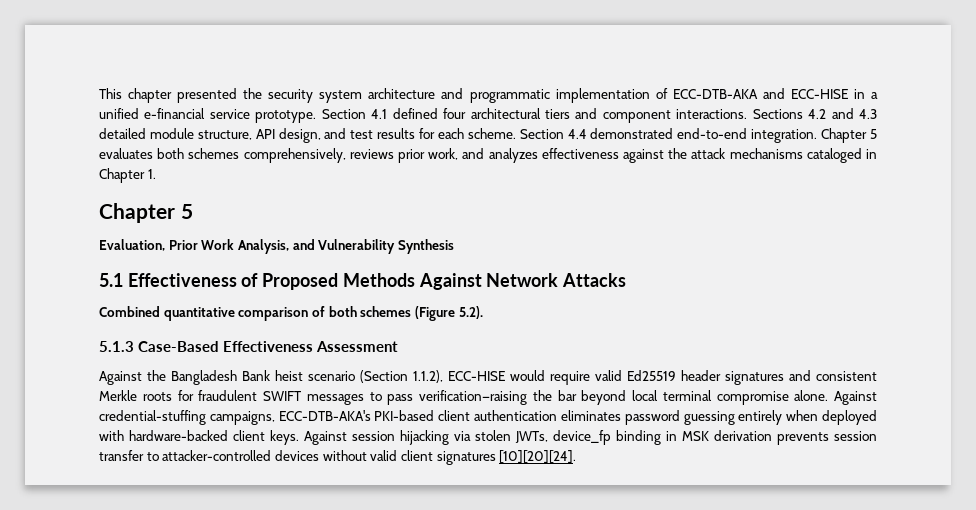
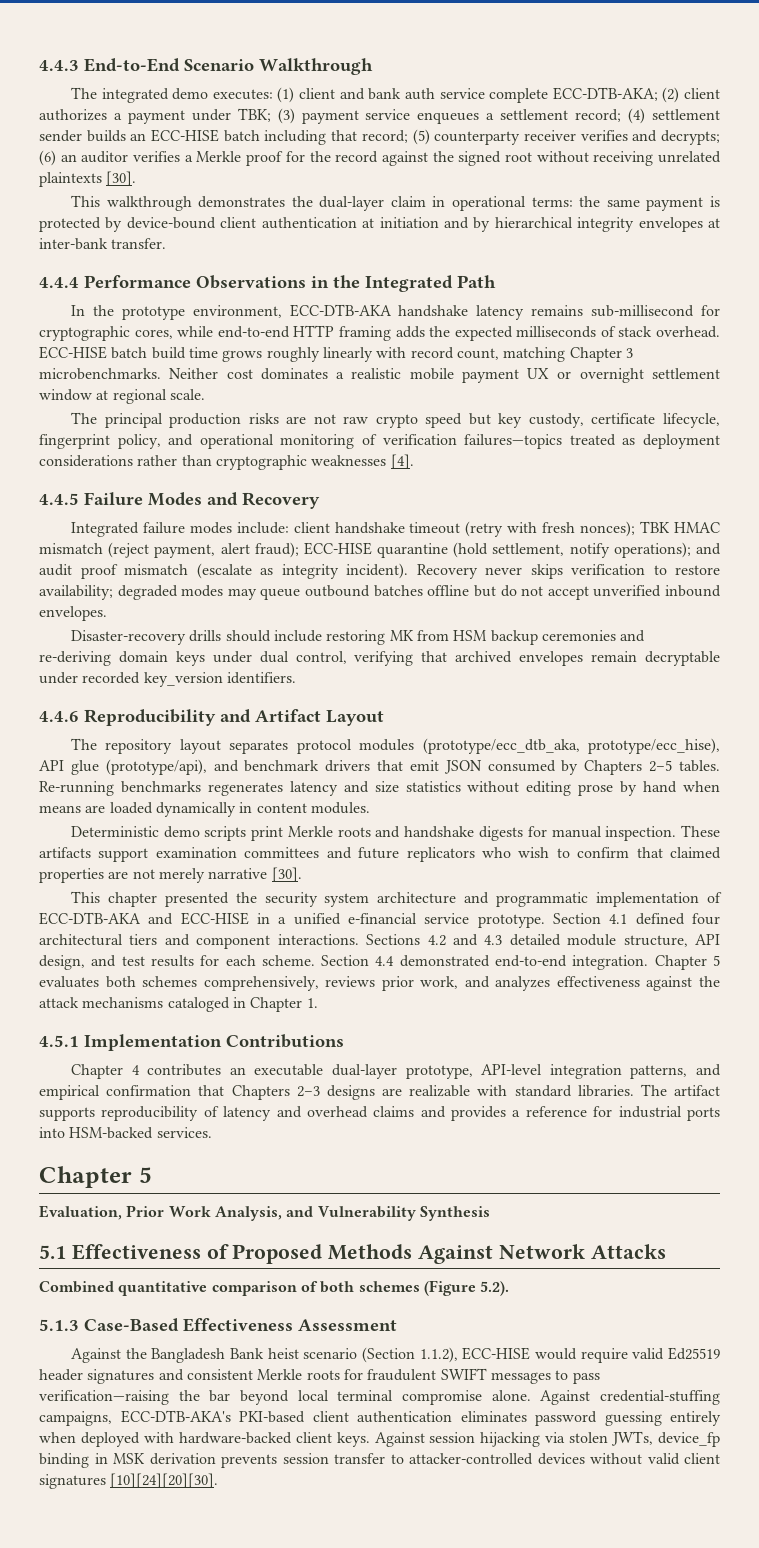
(99, 93) none -> [39,58,373,75] [70,87,721,103] [39,108,720,124] [39,129,721,145] [39,150,721,166] [39,171,137,187] [70,195,721,211] [39,217,721,232] [39,238,167,250] [39,275,496,292] [70,304,720,320] [39,325,721,341] [39,346,633,362] [39,368,720,383] [39,389,205,404] [70,412,721,428] [39,434,721,449] [39,454,414,470] [39,492,320,509] [70,521,720,537] [39,542,721,558] [39,563,720,579] [39,585,722,600] [39,606,107,621] [70,630,646,645] [39,651,720,666] [39,672,296,687] [39,709,384,726] [70,738,720,754] [39,759,720,775] [39,781,720,796] [39,802,370,817] [70,825,721,841] [39,847,721,862] [39,867,302,883] 4.4.3 End-to-End Scenario Walkthrough // The integrated demo executes: (1) client and bank auth service complete ECC-DTB-AKA; (2) client authorizes a payment under TBK; (3) payment service enqueues a settlement record; (4) settlement sender builds an ECC-HISE batch including that record; (5) counterparty receiver verifies and decrypts; (6) an auditor verifies a Merkle proof for the record against the signed root without receiving unrelated plaintexts [30]. // This walkthrough demonstrates the dual-layer claim in operational terms: the same payment is protected by device-bound client authentication at initiation and by hierarchical integrity envelopes at inter-bank transfer. // 4.4.4 Performance Observations in the Integrated Path // In the prototype environment, ECC-DTB-AKA handshake latency remains sub-millisecond for cryptographic cores, while end-to-end HTTP framing adds the expected milliseconds of stack overhead. ECC-HISE batch build time grows roughly linearly with record count, matching Chapter 3 microbenchmarks. Neither cost dominates a realistic mobile payment UX or overnight settlement window at regional scale. // The principal production risks are not raw crypto speed but key custody, certificate lifecycle, fingerprint policy, and operational monitoring of verification failures—topics treated as deployment considerations rather than cryptographic weaknesses [4]. // 4.4.5 Failure Modes and Recovery // Integrated failure modes include: client handshake timeout (retry with fresh nonces); TBK HMAC mismatch (reject payment, alert fraud); ECC-HISE quarantine (hold settlement, notify operations); and audit proof mismatch (escalate as integrity incident). Recovery never skips verification to restore availability; degraded modes may queue outbound batches offline but do not accept unverified inbound envelopes. // Disaster-recovery drills should include restoring MK from HSM backup ceremonies and re-deriving domain keys under dual control, verifying that archived envelopes remain decryptable under recorded key_version identifiers. // 4.4.6 Reproducibility and Artifact Layout // The repository layout separates protocol modules (prototype/ecc_dtb_aka, prototype/ecc_hise), API glue (prototype/api), and benchmark drivers that emit JSON consumed by Chapters 2–5 tables. Re-running benchmarks regenerates latency and size statistics without editing prose by hand when means are loaded dynamically in content modules. // Deterministic demo scripts print Merkle roots and handshake digests for manual inspection. These artifacts support examination committees and future replicators who wish to confirm that claimed properties are not merely narrative [30]. //
(156, 174) none -> [39,1034,344,1051] [70,1064,721,1079] [39,1084,720,1100] [39,1106,720,1121] [39,1127,212,1139] // 4.5.1 Implementation Contributions // Chapter 4 contributes an executable dual-layer prototype, API-level integration patterns, and empirical confirmation that Chapters 2–3 designs are realizable with standard libraries. The artifact supports reproducibility of latency and overhead claims and provides a reference for industrial ports into HSM-backed services.
[499,450,577,463] [10][20][24]. -> [110,1473,219,1488] [10][24][20][30].

